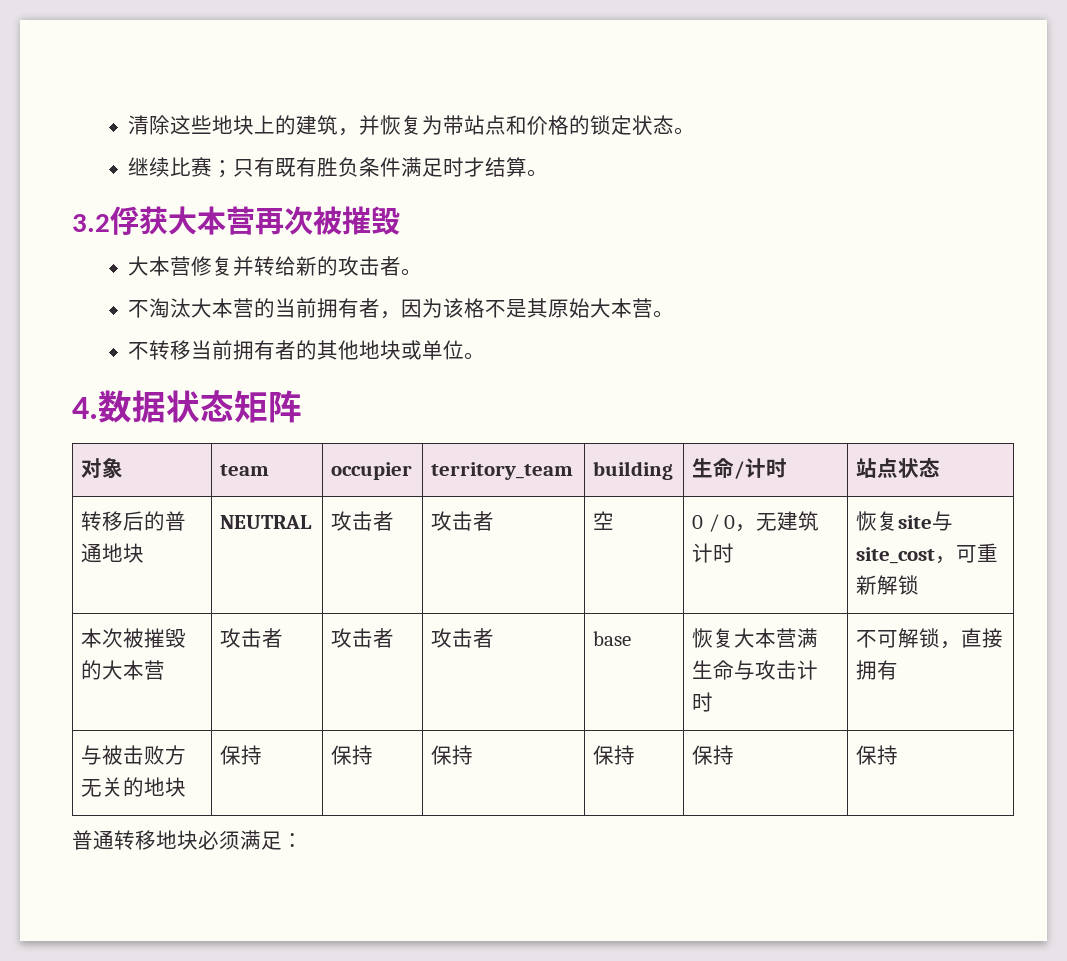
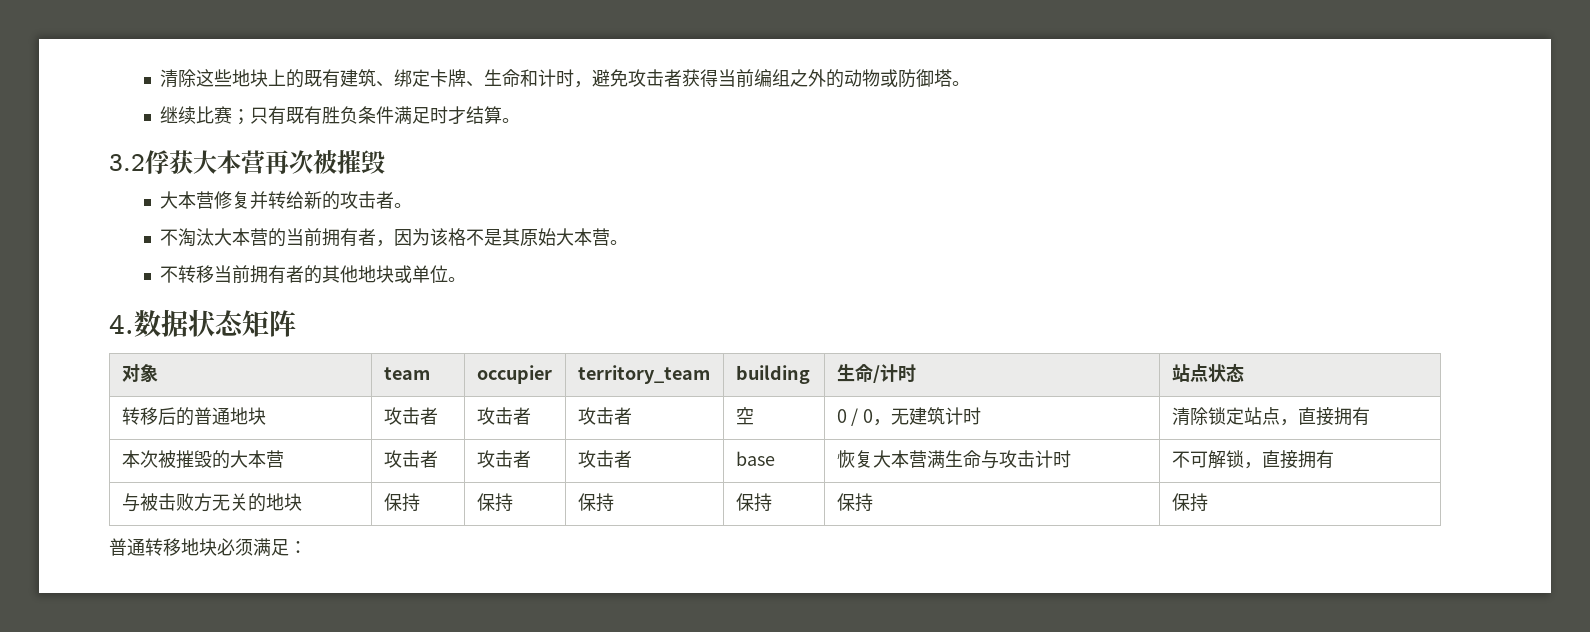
[296,115,675,136] 建筑，并恢复为带站点和价格的锁定状态 -> [304,69,953,88] 既有建筑、绑定卡牌、生命和计时，避免攻击者获得当前编组之外的动物或防御塔
[220,515,313,529] NEUTRAL -> [383,407,438,425] 攻击者
[856,511,954,531] [856,543,999,564] [856,575,920,595] 恢复site与site_cost，可重新解锁 -> [1171,407,1370,426] 清除锁定站点，直接拥有

